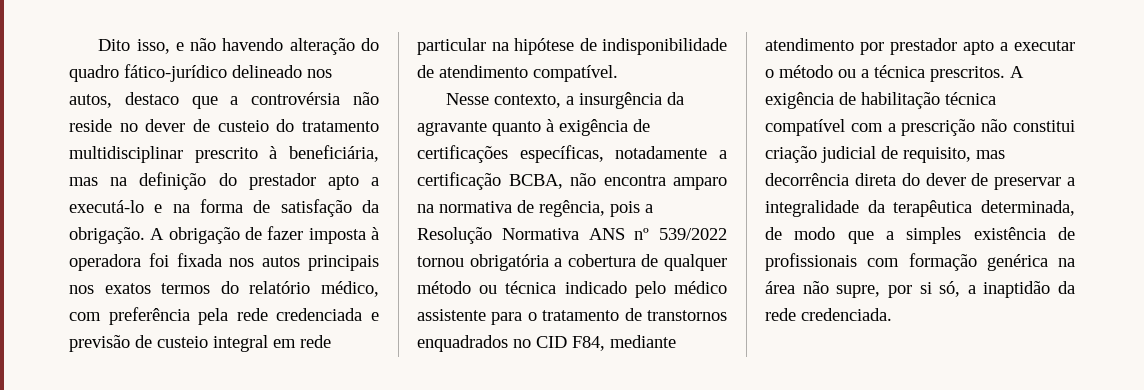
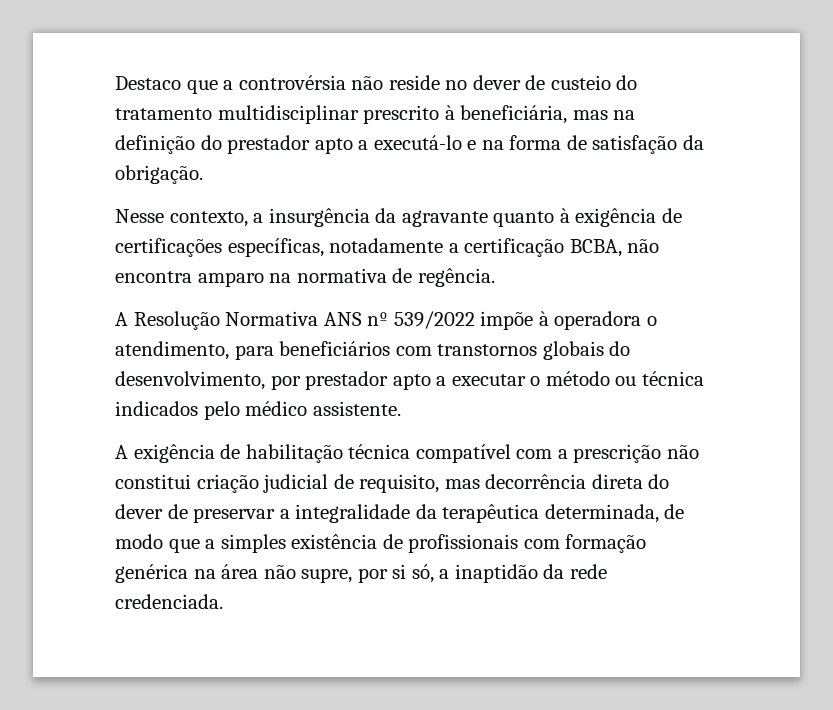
[98,38,379,55] [69,64,332,82] [69,92,179,108] Dito isso, e não havendo alteração do quadro fático-jurídico delineado nos autos, destaco -> [115,76,181,90] Destaco
[150,226,379,244] [69,253,379,271] [69,281,379,297] [69,307,379,325] [69,335,331,352] [417,38,727,55] [417,65,618,82] A obrigação de fazer imposta à operadora foi fixada nos autos principais nos exatos termos do relatório médico, com preferência pela rede credenciada e previsão de custeio integral em rede particular na hipótese de indisponibilidade de atendimento compatível. -> (203, 174) none
[539,200,653,217] regência, pois a -> [417,268,495,287] [115,312,128,326] regência. // A
[417,254,727,271] [417,281,727,298] [417,308,727,325] [417,335,676,352] [765,38,854,51] tornou obrigatória a cobertura de qualquer método ou técnica indicado pelo médico assistente para o tratamento de transtornos enquadrados no CID F84, mediante atendimento -> [480,311,657,330] [115,341,631,360] [115,371,265,390] impõe à operadora o atendimento, para beneficiários com transtornos globais do desenvolvimento,
[861,65,1005,82] a técnica prescritos. -> [641,371,704,386] [115,401,401,420] técnica indicados pelo médico assistente. //

